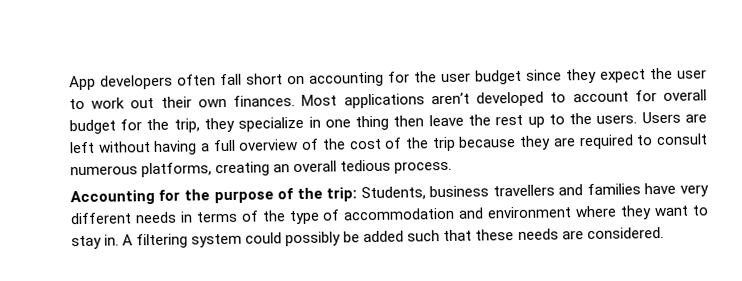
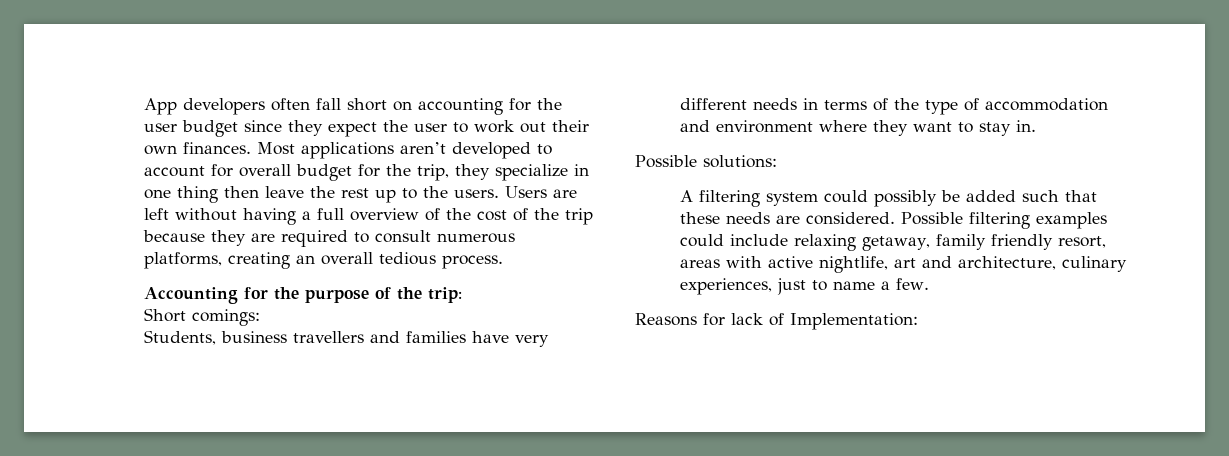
(358, 194) none -> [144,308,261,326] // Short comings: //
(119, 240) none -> [635,155,777,168] // Possible solutions: //
(664, 233) none -> [901,212,1108,229] [680,234,1107,251] [680,256,1128,273] [680,278,930,295] [635,313,918,330] Possible filtering examples could include relaxing getaway, family friendly resort, areas with active nightlife, art and architecture, culinary experiences, just to name a few. // Reasons for lack of Implementation:

